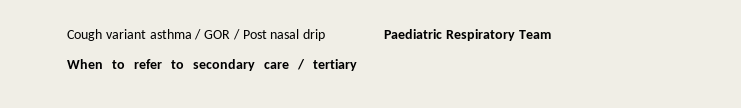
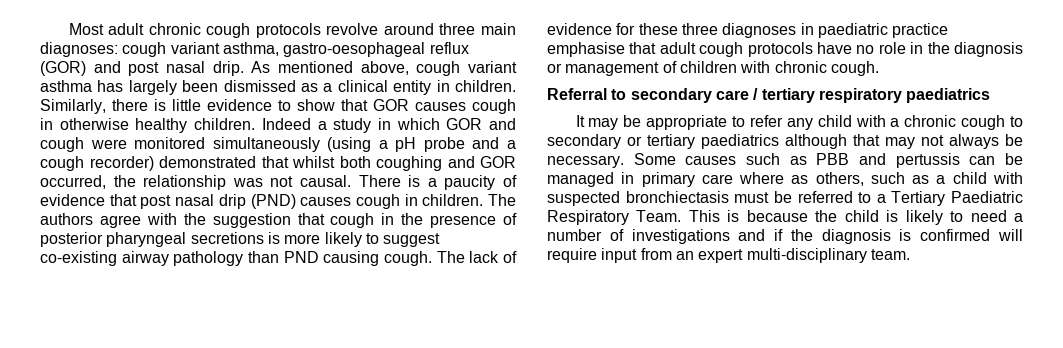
[67,29,326,41] [67,59,162,69] Cough variant asthma / GOR / Post nasal drip // When to refer -> [68,23,517,38] [40,42,469,57] [40,61,517,76] [40,80,516,95] [40,99,516,114] [40,118,516,133] [40,137,516,152] [40,156,516,171] [40,175,518,190] [40,194,516,209] [40,213,517,228] [40,232,441,247] [40,251,517,266] [547,23,949,38] [547,42,1023,57] [547,61,879,76] [547,88,607,100] Most adult chronic cough protocols revolve around three main diagnoses: cough variant asthma, gastro-oesophageal reflux (GOR) and post nasal drip. As mentioned above, cough variant asthma has largely been dismissed as a clinical entity in children. Similarly, there is little evidence to show that GOR causes cough in otherwise healthy children. Indeed a study in which GOR and cough were monitored simultaneously (using a pH probe and a cough recorder) demonstrated that whilst both coughing and GOR occurred, the relationship was not causal. There is a paucity of evidence that post nasal drip (PND) causes cough in children. The authors agree with the suggestion that cough in the presence of posterior pharyngeal secretions is more likely to suggest co-existing airway pathology than PND causing cough. The lack of evidence for these three diagnoses in paediatric practice emphasise that adult cough protocols have no role in the diagnosis or management of children with chronic cough. // Referral
[384,29,551,41] Paediatric Respiratory Team -> [818,88,991,103] [575,115,1024,130] [547,134,1023,149] [547,153,1023,168] [547,172,1023,187] [547,191,1023,206] [547,210,1023,225] [547,229,1023,244] [547,248,910,263] respiratory paediatrics // It may be appropriate to refer any child with a chronic cough to secondary or tertiary paediatrics although that may not always be necessary. Some causes such as PBB and pertussis can be managed in primary care where as others, such as a child with suspected bronchiectasis must be referred to a Tertiary Paediatric Respiratory Team. This is because the child is likely to need a number of investigations and if the diagnosis is confirmed will require input from an expert multi-disciplinary team.

